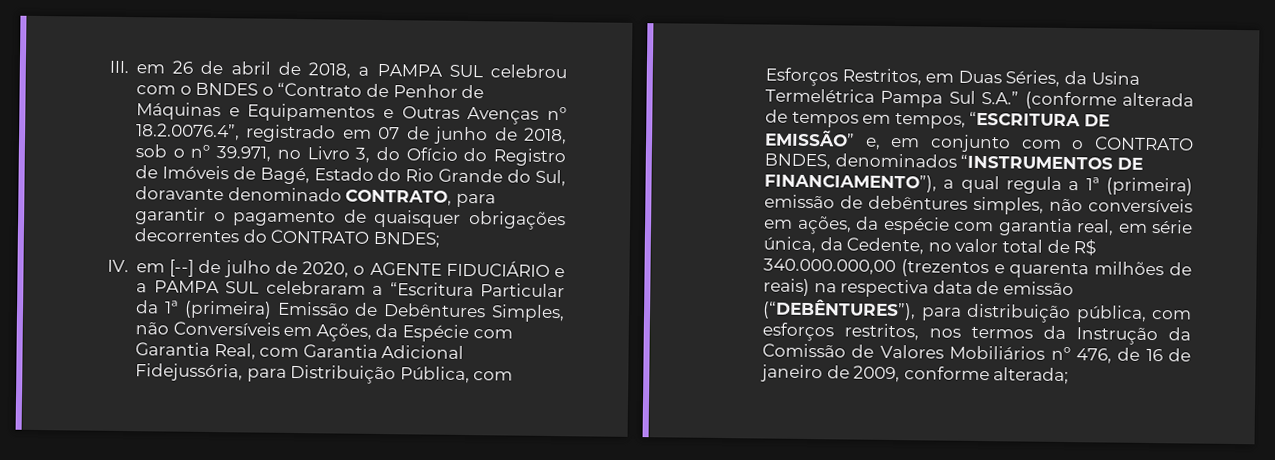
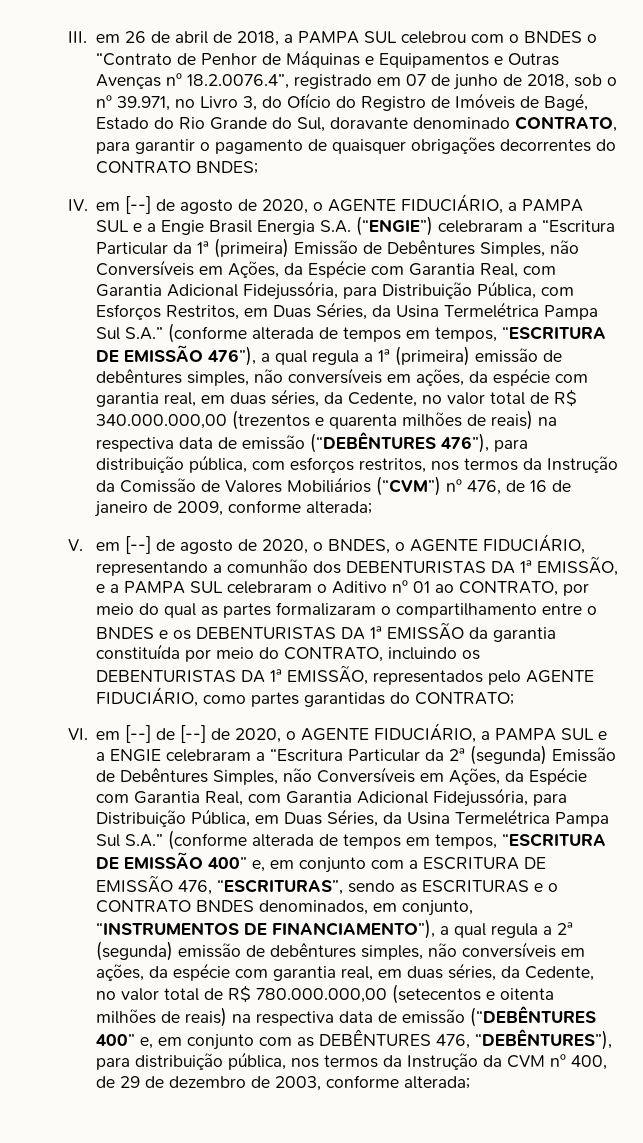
[223,259,566,278] [135,280,259,294] julho de 2020, o AGENTE FIDUCIÁRIO e a PAMPA SUL -> [180,194,584,214] [96,216,434,236] agosto de 2020, o AGENTE FIDUCIÁRIO, a PAMPA SUL e a Engie Brasil Energia S.A. (“ENGIE”)
[763,129,1194,153] [763,153,1143,170] [763,173,937,193] EMISSÃO” e, em conjunto com o CONTRATO BNDES, denominados “INSTRUMENTOS DE FINANCIAMENTO”), -> [124,345,257,366] EMISSÃO 476”),
[1151,220,1193,234] [762,236,816,254] série única, -> [230,389,320,407] duas séries,
[761,298,916,321] (“DEBÊNTURES”), -> [310,432,490,453] (“DEBÊNTURES 476”),
(1046, 352) none -> [376,476,442,496] (“CVM”)
(1070, 376) none -> [67,534,586,554] [96,556,619,576] [96,580,590,596] [96,602,598,618] [96,622,557,642] [96,644,481,662] [96,665,595,685] [96,687,515,707] [67,723,608,743] [96,745,617,765] [96,767,588,785] [96,788,568,807] [96,809,610,827] [96,830,607,850] [96,852,547,873] [96,875,559,895] [96,900,474,916] [96,919,574,939] [96,941,586,961] [96,963,595,981] [96,984,555,1004] [96,1006,597,1027] [96,1029,613,1050] [96,1052,608,1070] [96,1075,471,1091] // V. em [--] de agosto de 2020, o BNDES, o AGENTE FIDUCIÁRIO, representando a comunhão dos DEBENTURISTAS DA 1ª EMISSÃO, e a PAMPA SUL celebraram o Aditivo nº 01 ao CONTRATO, por meio do qual as partes formalizaram o compartilhamento entre o BNDES e os DEBENTURISTAS DA 1ª EMISSÃO da garantia constituída por meio do CONTRATO, incluindo os DEBENTURISTAS DA 1ª EMISSÃO, representados pelo AGENTE FIDUCIÁRIO, como partes garantidas do CONTRATO; // VI. em [--] de [--] de 2020, o AGENTE FIDUCIÁRIO, a PAMPA SUL e a ENGIE celebraram a “Escritura Particular da 2ª (segunda) Emissão de Debêntures Simples, não Conversíveis em Ações, da Espécie com Garantia Real, com Garantia Adicional Fidejussória, para Distribuição Pública, em Duas Séries, da Usina Termelétrica Pampa Sul S.A.” (conforme alterada de tempos em tempos, “ESCRITURA DE EMISSÃO 400” e, em conjunto com a ESCRITURA DE EMISSÃO 476, “ESCRITURAS”, sendo as ESCRITURAS e o CONTRATO BNDES denominados, em conjunto, “INSTRUMENTOS DE FINANCIAMENTO”), a qual regula a 2ª (segunda) emissão de debêntures simples, não conversíveis em ações, da espécie com garantia real, em duas séries, da Cedente, no valor total de R$ 780.000.000,00 (setecentos e oitenta milhões de reais) na respectiva data de emissão (“DEBÊNTURES 400” e, em conjunto com as DEBÊNTURES 476, “DEBÊNTURES”), para distribuição pública, nos termos da Instrução da CVM nº 400, de 29 de dezembro de 2003, conforme alterada;

